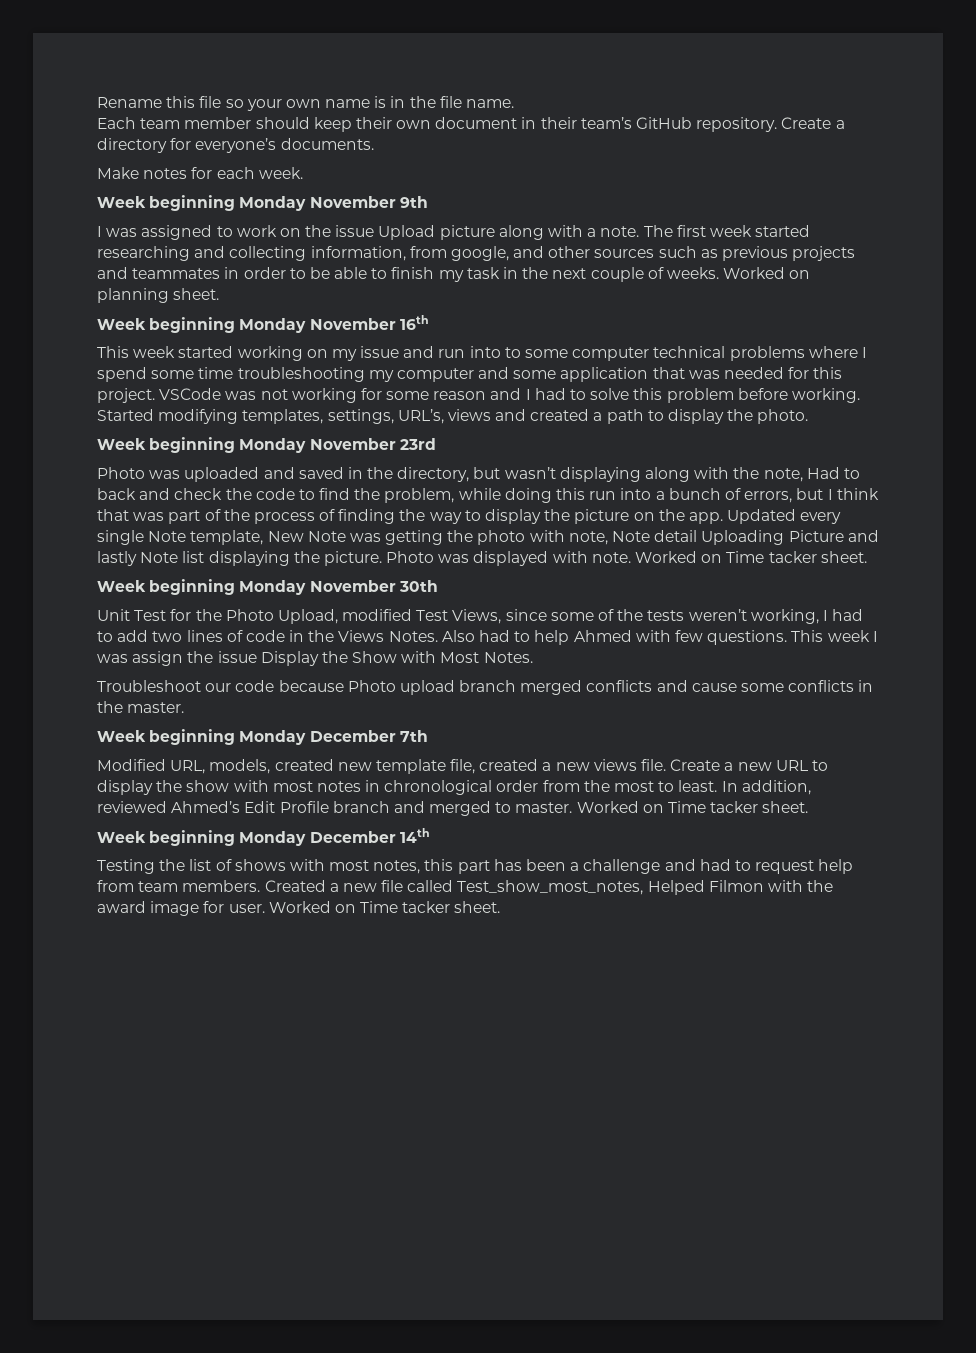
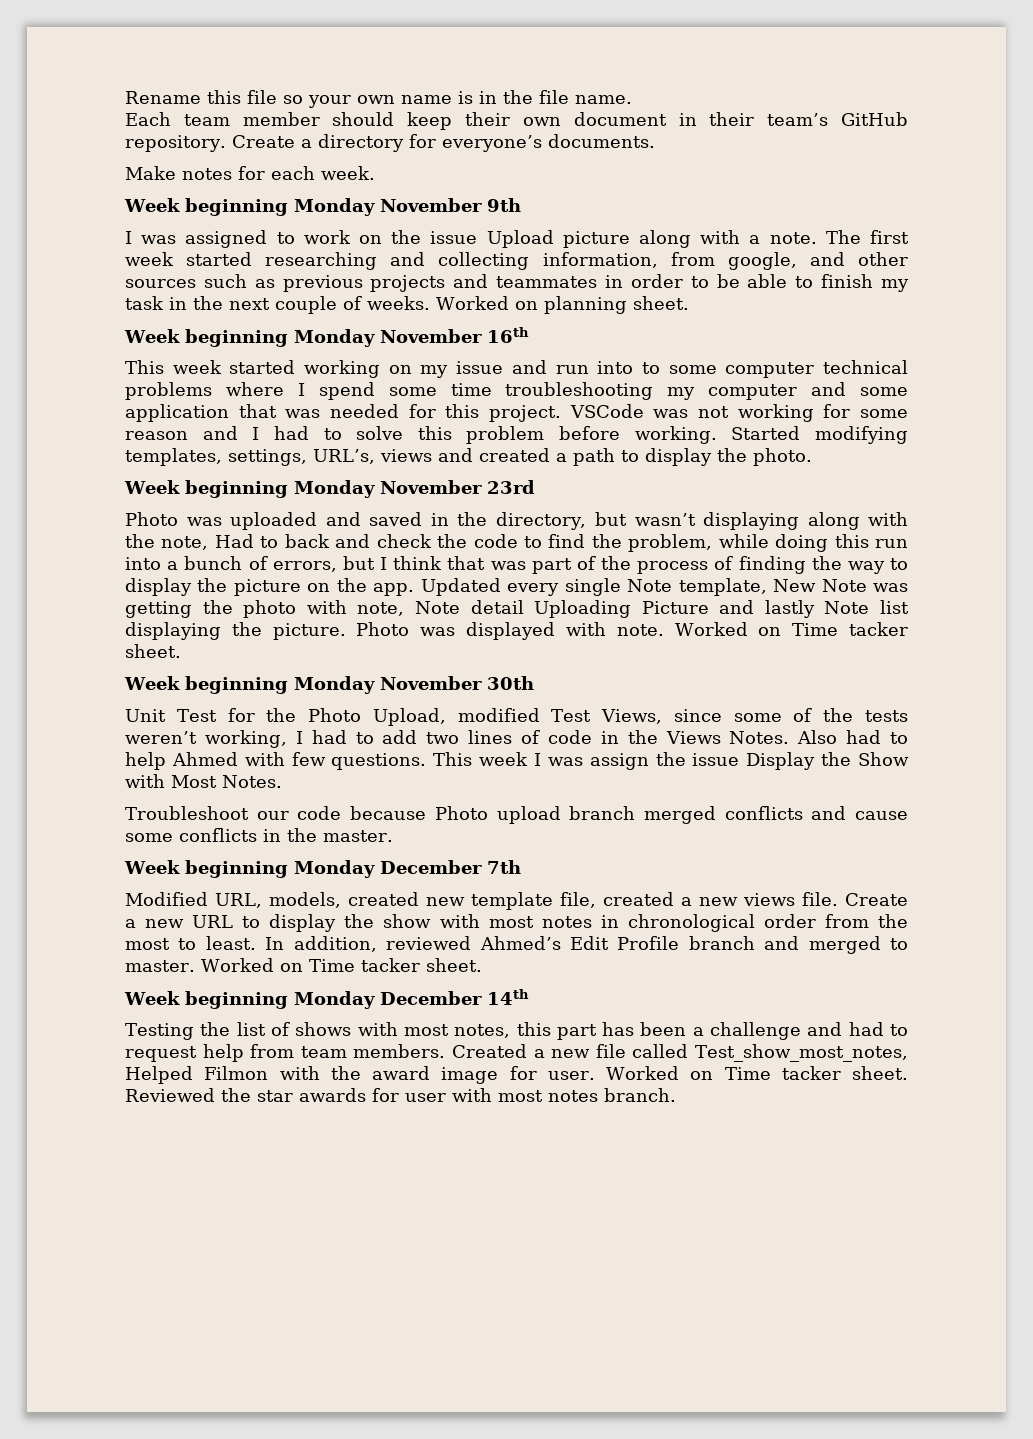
(501, 907) none -> [125,1088,676,1102] Reviewed the star awards for user with most notes branch.

